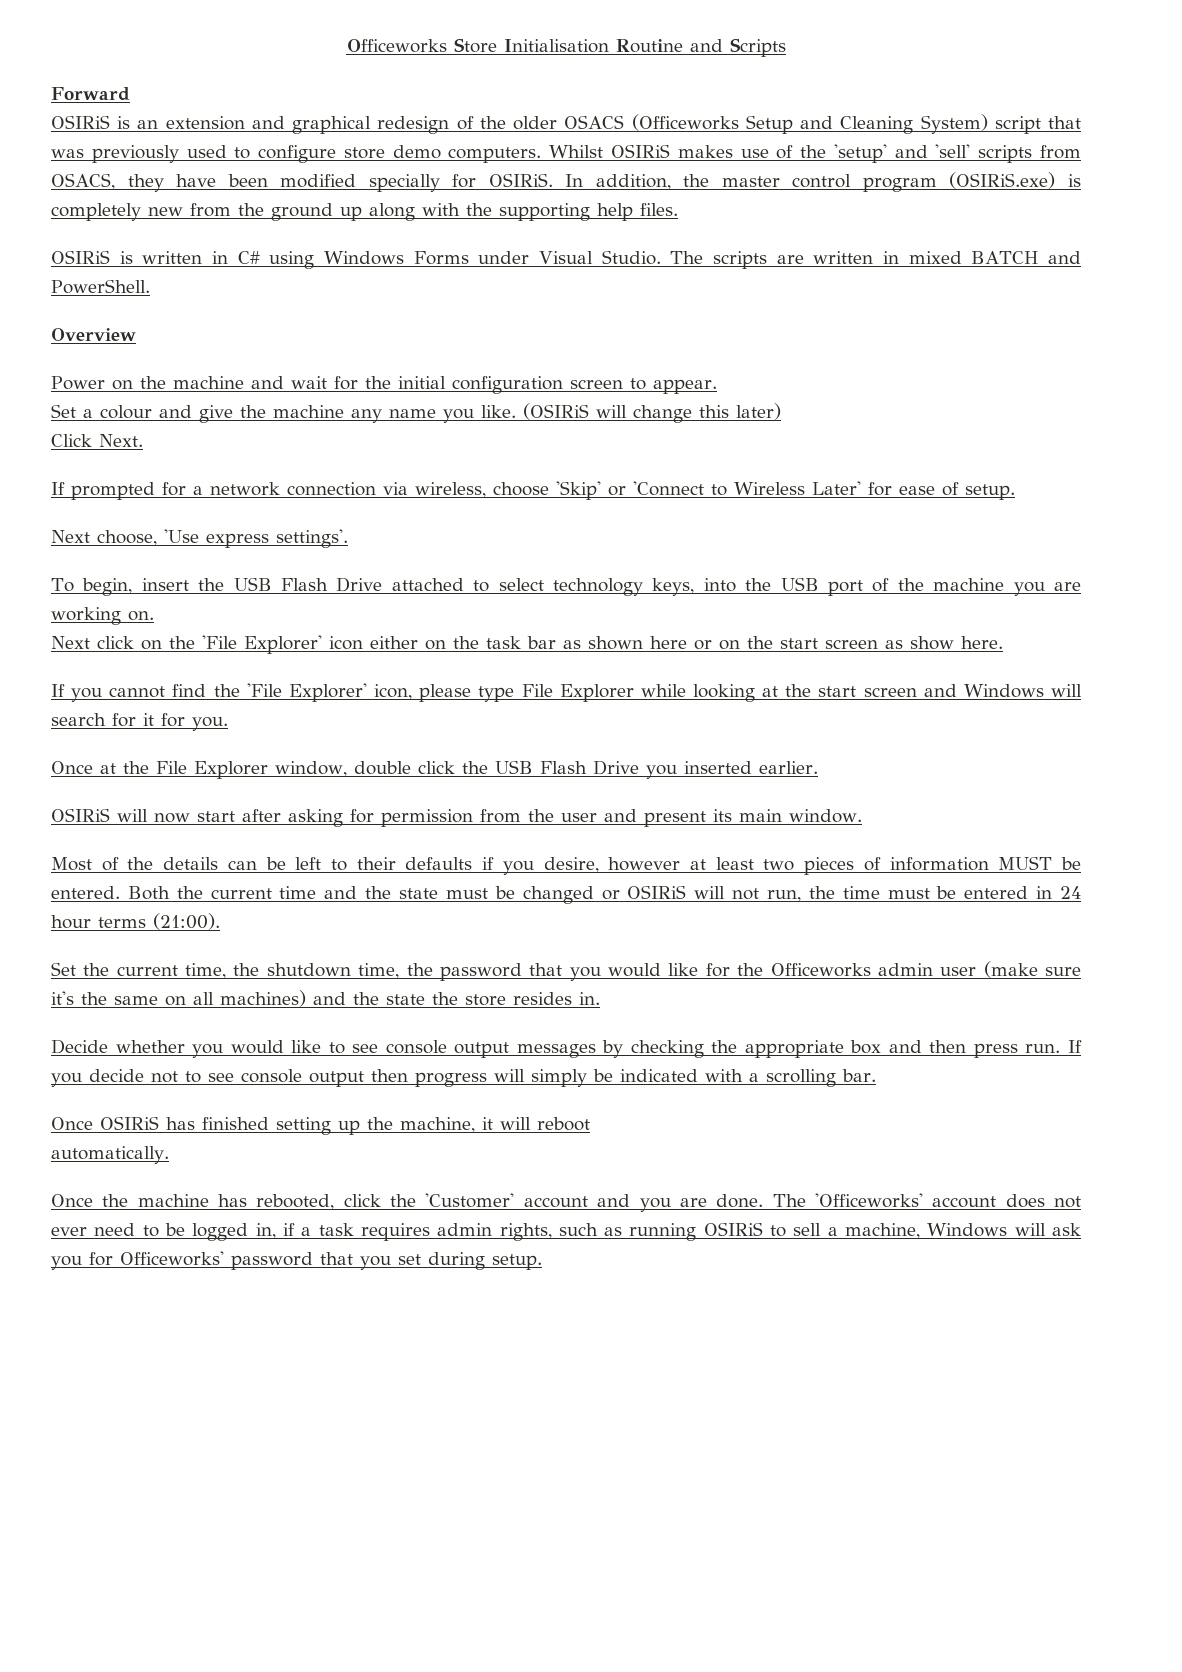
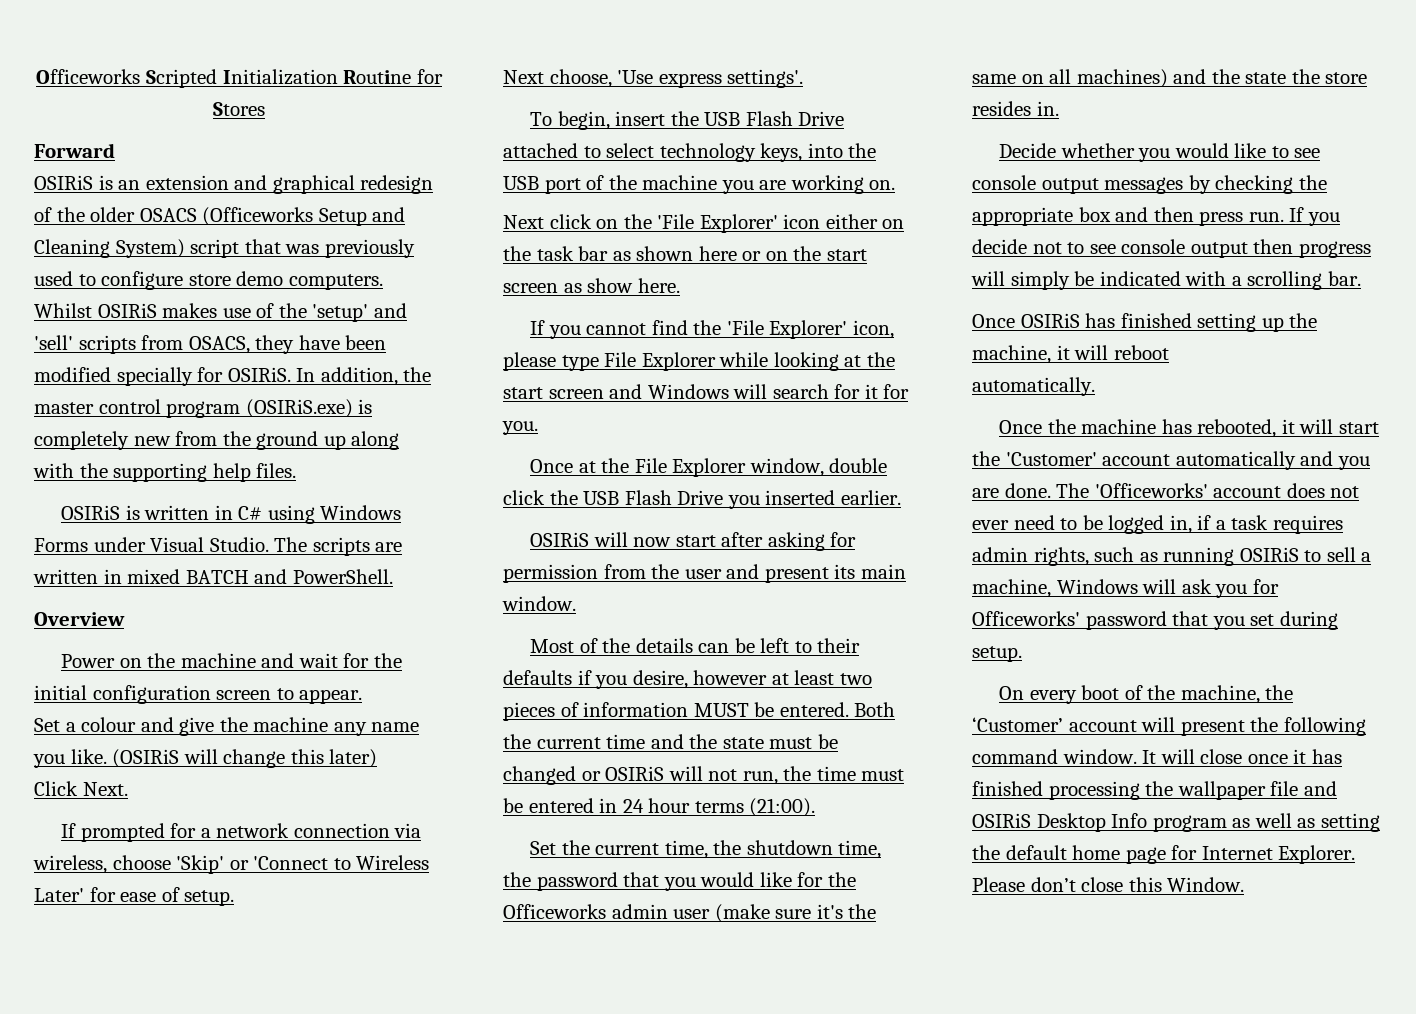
[346,38,786,57] Officeworks Store Initialisation Routine and Scripts -> [36,69,443,88] [213,102,265,116] Officeworks Scripted Initialization Routine for Stores
[343,1193,588,1208] click the 'Customer' account -> [1281,419,1379,434] [972,451,1296,470] it will start the 'Customer' account automatically
(542, 1262) none -> [998,685,1294,704] [972,717,1366,736] [972,749,1342,764] [972,781,1337,800] [972,813,1380,832] [972,845,1356,864] [972,877,1245,892] // On every boot of the machine, the ‘Customer’ account will present the following command window. It will close once it has finished processing the wallpaper file and OSIRiS Desktop Info program as well as setting the default home page for Internet Explorer. Please don’t close this Window.

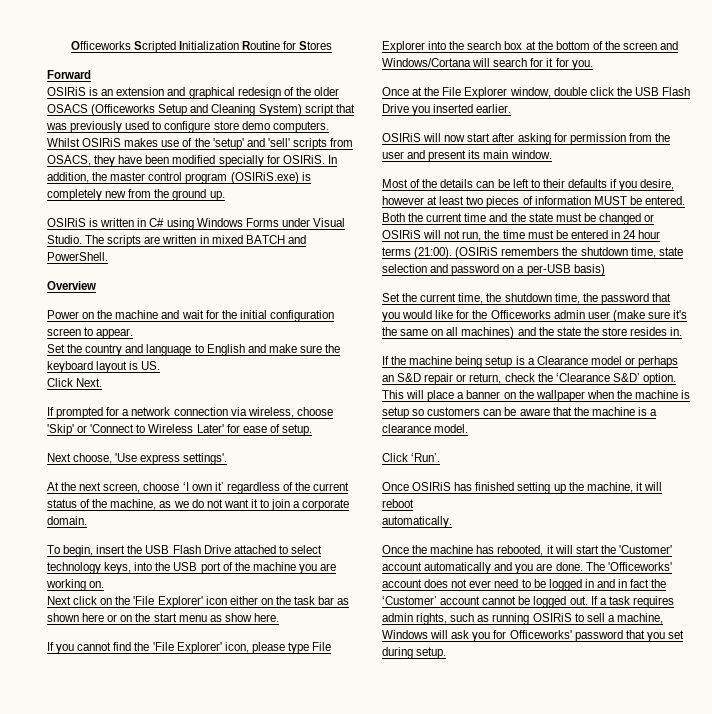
[323,431,400,450] [33,463,297,482] up along with the supporting help files. -> [209,191,225,201] up.
[65,717,420,736] [33,749,378,768] a colour and give the machine any name you like. (OSIRiS will change this later) -> [67,344,341,356] [47,361,161,373] the country and language to English and make sure the keyboard layout is US.
(804, 78) none -> [47,482,350,494] [47,499,350,511] [47,516,87,525] // At the next screen, choose ‘I own it’ regardless of the current status of the machine, as we do not want it to join a corporate domain.
[503,283,558,293] screen -> [178,615,207,622] menu
[719,352,895,371] [503,387,543,399] while looking at the start -> [428,41,620,50] into the search box at the bottom of the
[647,384,729,399] Windows -> [382,58,471,67] Windows/Cortana
(816, 807) none -> [455,247,683,259] [382,264,605,276] (OSIRiS remembers the shutdown time, state selection and password on a per-USB basis)
[998,143,1321,162] [972,175,1327,194] [972,207,1340,226] [972,239,1371,258] [971,271,1361,290] Decide whether you would like to see console output messages by checking the appropriate box and then press run. If you decide not to see console output then progress will simply be indicated with a scrolling bar. -> [382,356,679,368] [382,373,676,385] [382,390,691,402] [382,407,658,419] [382,424,469,433] [382,453,441,462] If the machine being setup is a Clearance model or perhaps an S&D repair or return, check the ‘Clearance S&D’ option. This will place a banner on the wallpaper when the machine is setup so customers can be aware that the machine is a clearance model. // Click ‘Run’.
[1169,515,1212,534] in, if -> [584,579,667,588] [382,596,598,608] in and in fact the ‘Customer’ account cannot be logged out. If
[998,685,1294,704] [972,717,1366,736] [972,749,1342,764] [972,781,1337,800] [972,813,1380,832] [972,845,1356,864] [972,877,1245,892] // On every boot of the machine, the ‘Customer’ account will present the following command window. It will close once it has finished processing the wallpaper file and OSIRiS Desktop Info program as well as setting the default home page for Internet Explorer. Please don’t close this Window. -> (447, 653) none

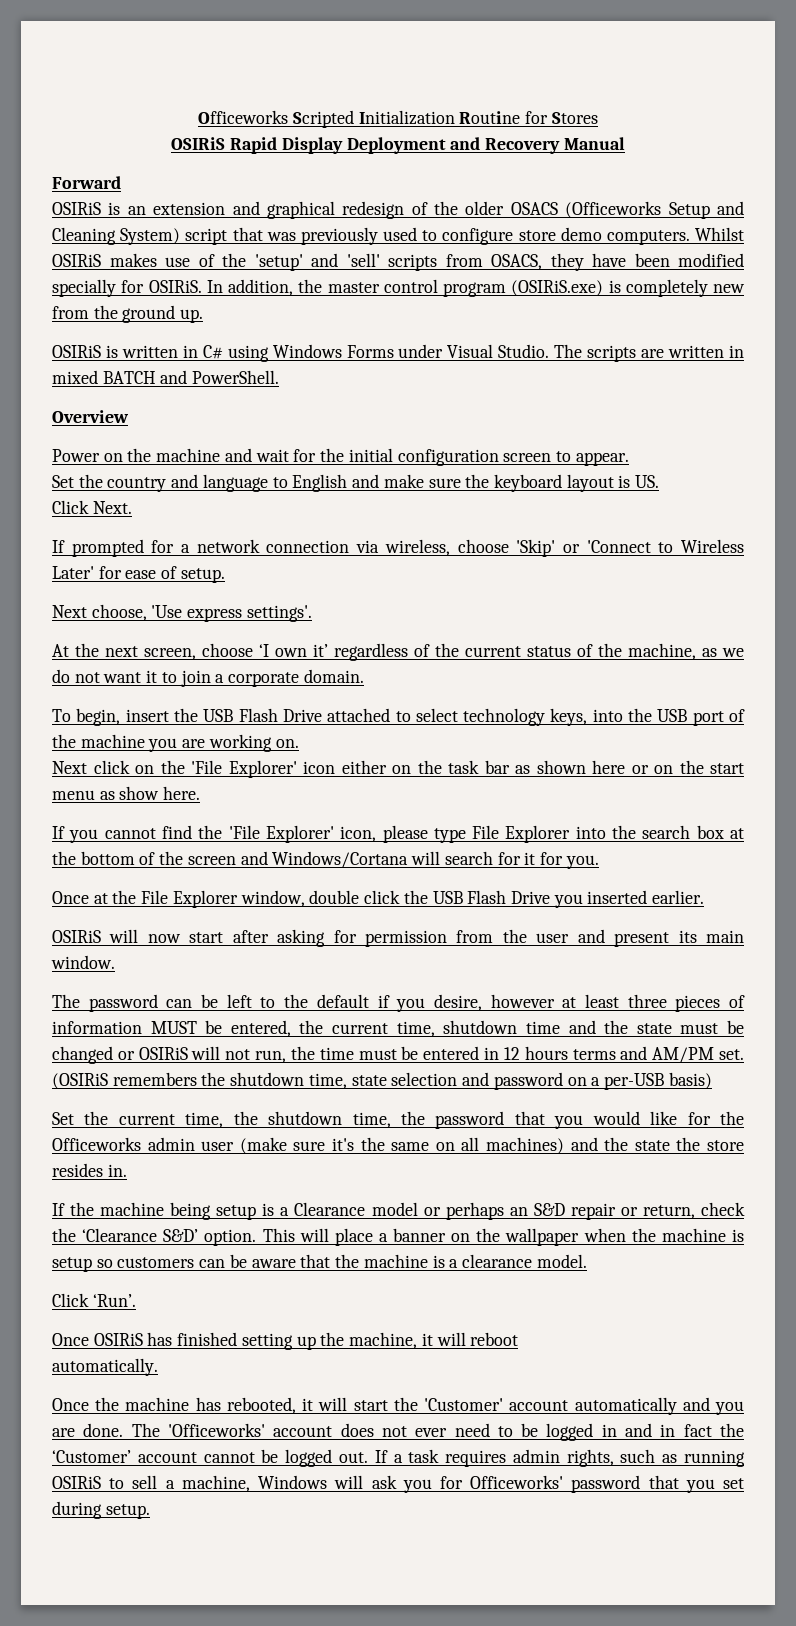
(333, 45) none -> [171,137,625,154] // OSIRiS Rapid Display Deployment and Recovery Manual
[382,179,474,188] Most of the details -> [52,994,158,1012] The password
[542,179,607,188] their defaults -> [284,994,369,1008] the default
[466,196,484,205] two -> [627,994,667,1008] three
[644,196,685,205] [382,213,463,222] entered. Both the current -> [230,1020,518,1037] entered, the current time, shutdown
[623,230,661,239] [382,247,453,259] 24 hour terms (21:00). -> [503,1046,744,1063] 12 hours terms and AM/PM set.

